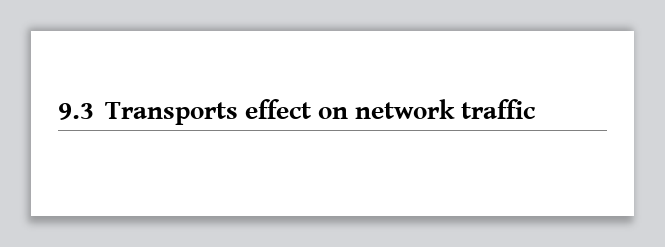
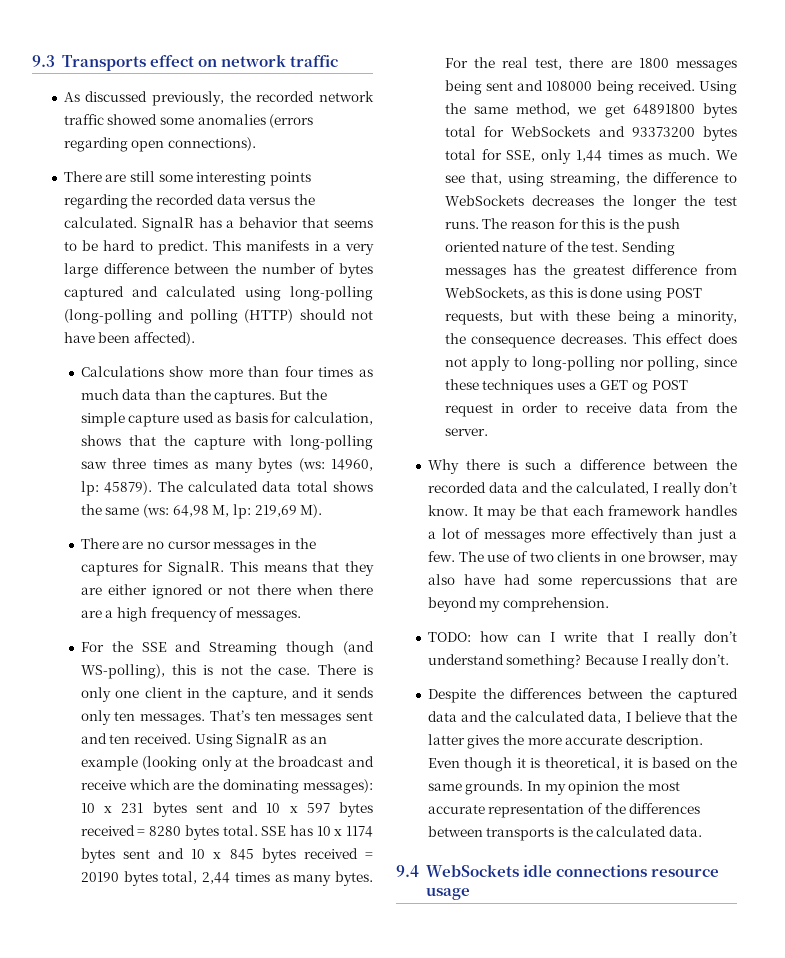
(536, 109) none -> [63,91,374,106] [63,114,314,128] [63,137,257,152] [63,171,312,186] [63,194,316,209] [63,217,373,232] [63,240,375,255] [63,263,373,278] [63,286,373,301] [63,309,373,324] [63,332,196,346] [80,366,373,377] [80,389,327,404] [80,412,373,427] [80,435,373,450] [80,458,374,473] [80,481,373,496] [80,504,323,519] [80,538,316,553] [80,561,374,576] [80,584,373,599] [80,607,301,622] [80,641,374,656] [80,664,373,679] [80,687,373,702] [80,710,373,725] [80,733,327,748] [80,756,374,771] [80,779,373,794] [80,802,373,817] [80,825,373,840] [80,848,373,863] [80,871,374,886] [444,57,737,72] [444,80,737,95] [444,103,737,118] [444,126,737,141] [444,149,737,164] [444,172,737,187] [444,195,737,210] [444,218,681,233] [444,241,675,256] [444,264,737,279] [444,287,702,302] [444,310,737,325] [444,333,737,348] [444,356,737,371] [444,379,688,394] [444,402,737,417] [444,428,488,436] [427,459,737,474] [427,482,737,497] [427,505,737,520] [427,528,737,543] [427,551,738,566] [427,574,737,589] [427,597,610,612] [427,631,737,646] [427,654,730,669] [427,688,738,703] [427,711,737,724] [427,734,704,749] [427,757,737,772] [427,780,680,795] [427,803,701,818] [427,826,703,841] [396,864,719,877] [425,887,470,900] // As discussed previously, the recorded network traffic showed some anomalies (errors regarding open connections). // There are still some interesting points regarding the recorded data versus the calculated. SignalR has a behavior that seems to be hard to predict. This manifests in a very large difference between the number of bytes captured and calculated using long-polling (long-polling and polling (HTTP) should not have been affected). // Calculations show more than four times as much data than the captures. But the simple capture used as basis for calculation, shows that the capture with long-polling saw three times as many bytes (ws: 14960, lp: 45879). The calculated data total shows the same (ws: 64,98 M, lp: 219,69 M). // There are no cursor messages in the captures for SignalR. This means that they are either ignored or not there when there are a high frequency of messages. // For the SSE and Streaming though (and WS-polling), this is not the case. There is only one client in the capture, and it sends only ten messages. That’s ten messages sent and ten received. Using SignalR as an example (looking only at the broadcast and receive which are the dominating messages): 10 x 231 bytes sent and 10 x 597 bytes received = 8280 bytes total. SSE has 10 x 1174 bytes sent and 10 x 845 bytes received = 20190 bytes total, 2,44 times as many bytes. For the real test, there are 1800 messages being sent and 108000 being received. Using the same method, we get 64891800 bytes total for WebSockets and 93373200 bytes total for SSE, only 1,44 times as much. We see that, using streaming, the difference to WebSockets decreases the longer the test runs. The reason for this is the push oriented nature of the test. Sending messages has the greatest difference from WebSockets, as this is done using POST requests, but with these being a minority, the consequence decreases. This effect does not apply to long-polling nor polling, since these techniques uses a GET og POST request in order to receive data from the server. // Why there is such a difference between the recorded data and the calculated, I really don’t know. It may be that each framework handles a lot of messages more effectively than just a few. The use of two clients in one browser, may also have had some repercussions that are beyond my comprehension. // TODO: how can I write that I really don’t understand something? Because I really don’t. // Despite the differences between the captured data and the calculated data, I believe that the latter gives the more accurate description. Even though it is theoretical, it is based on the same grounds. In my opinion the most accurate representation of the differences between transports is the calculated data. // 9.4 WebSockets idle connections resource usage

